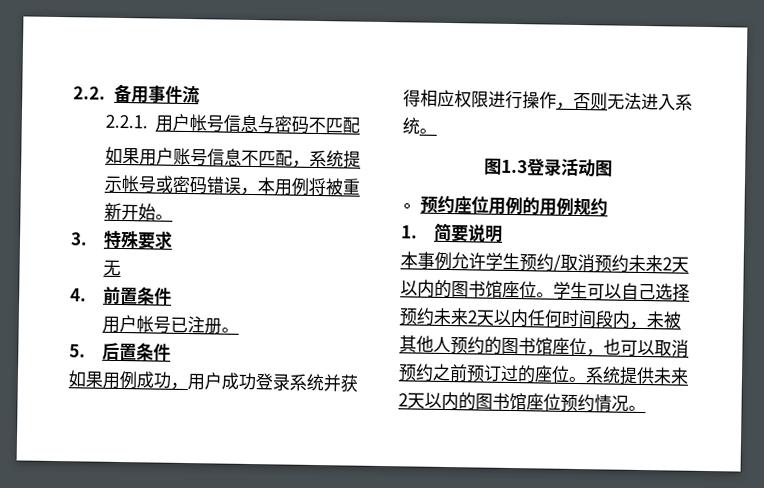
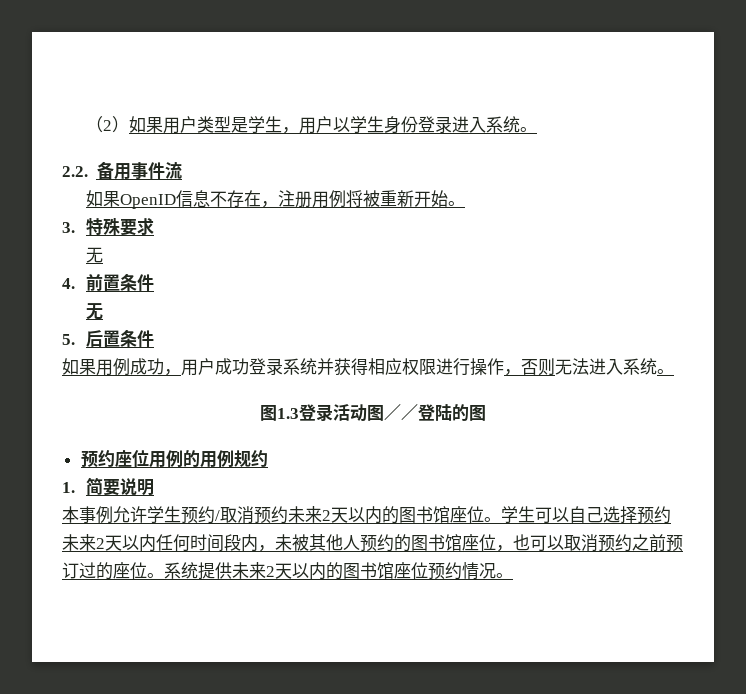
[73,83,200,104] [104,113,361,134] [104,146,361,169] [103,174,276,196] 2.2.备用事件流 // 2.2.1.用户帐号信息与密码不匹配 // 如果用户账号信息不匹配，系统提示帐号或密码错误，本 -> [86,116,538,134] [62,161,182,180] [86,190,313,209] （2）如果用户类型是学生，用户以学生身份登录进入系统。 // 2.2.备用事件流 // 如果OpenID信息不存在，注册
[101,314,239,335] 用户帐号已注册。 -> [86,303,104,320] 无
(613, 168) none -> [384,404,486,421] ／／登陆的图

